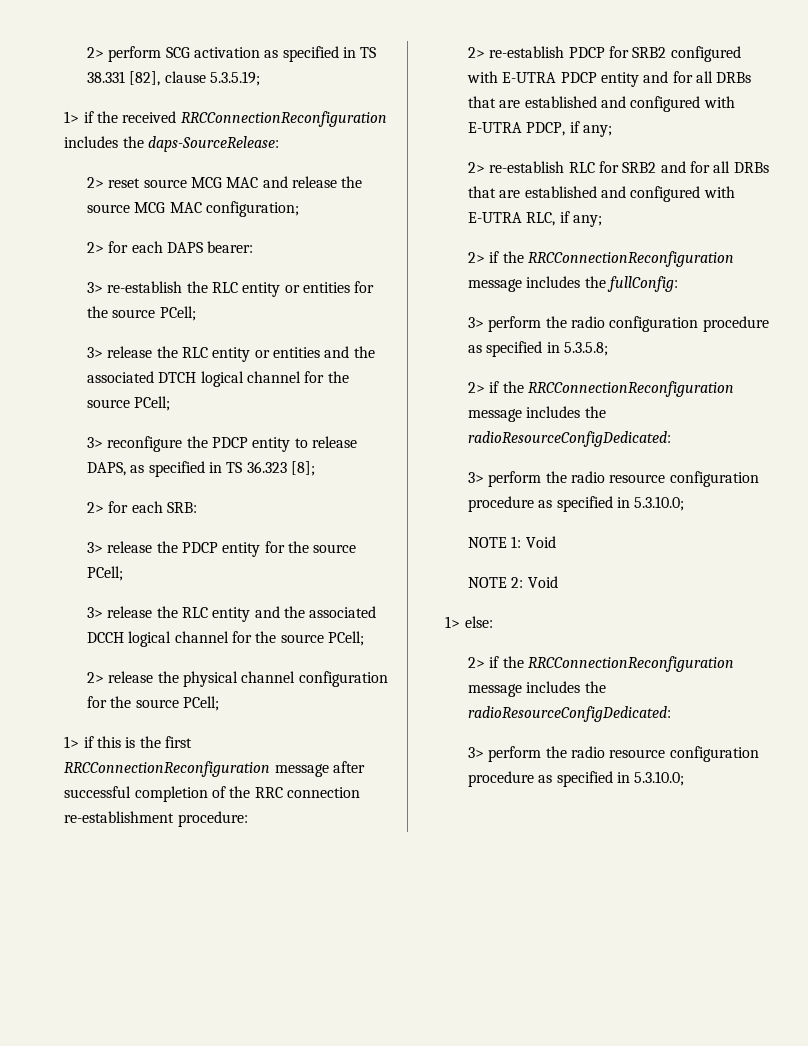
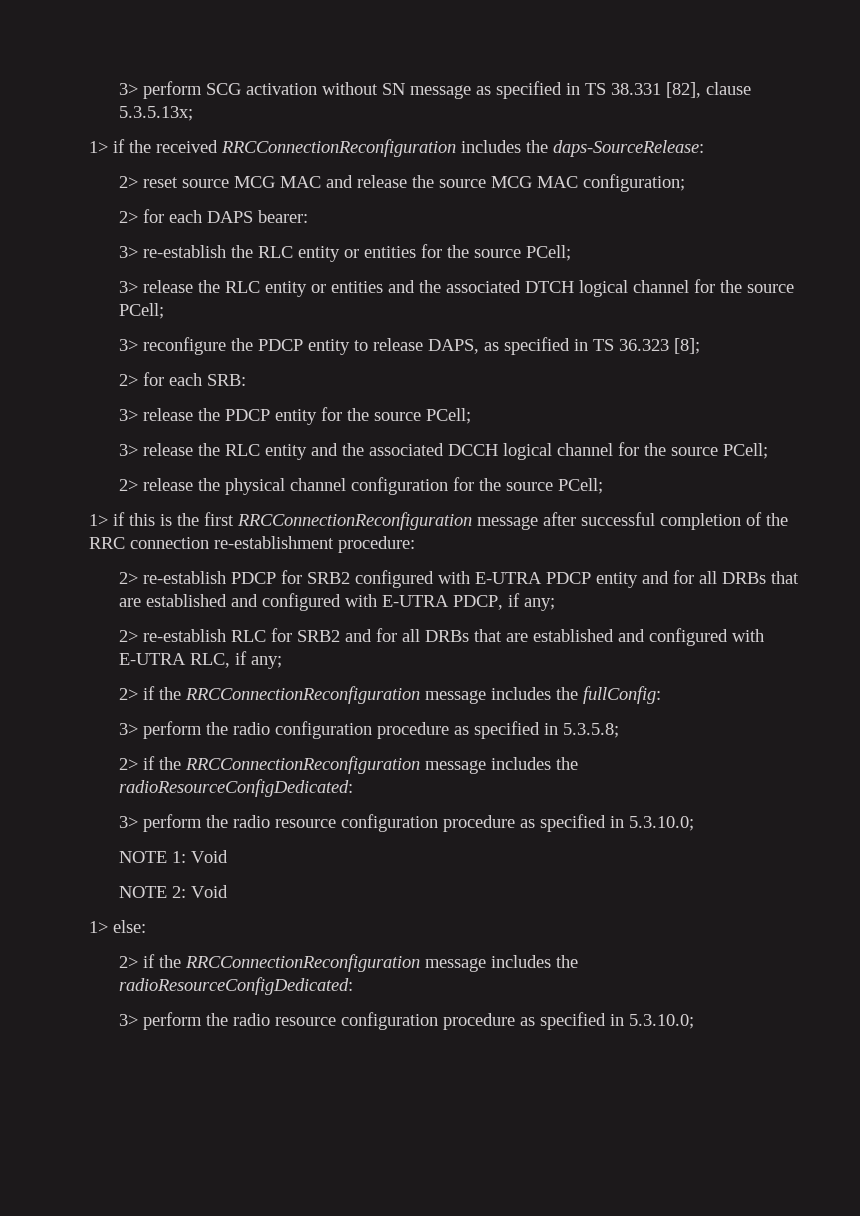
[86,47,104,58] 2> -> [118,83,138,95] 3>
(260, 52) none -> [321,82,471,99] without SN message
[209,71,260,86] 5.3.5.19; -> [118,106,193,121] 5.3.5.13x;

